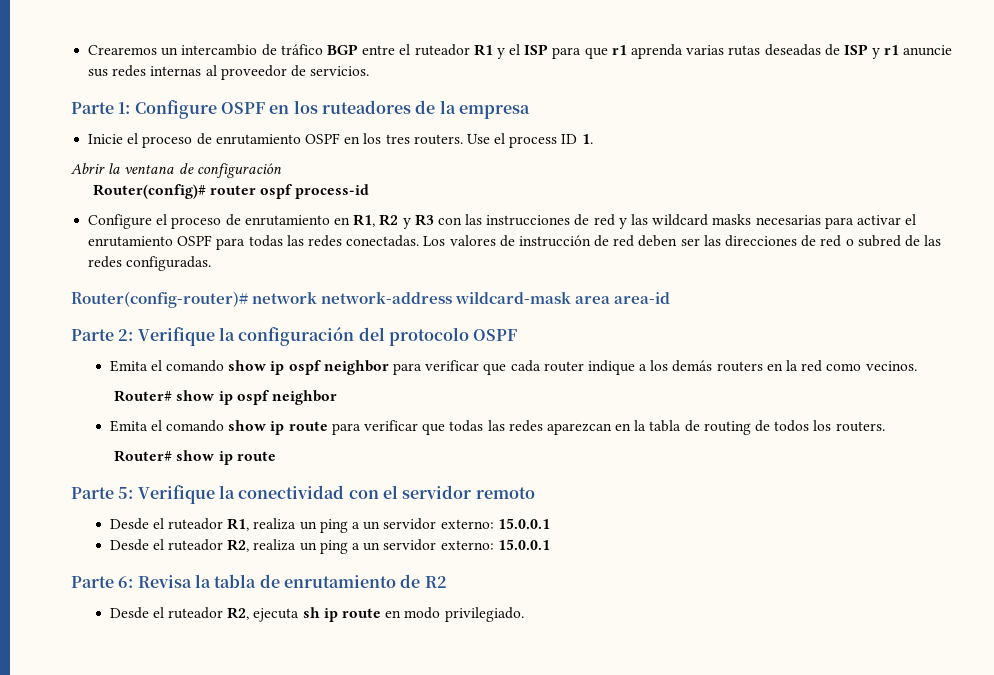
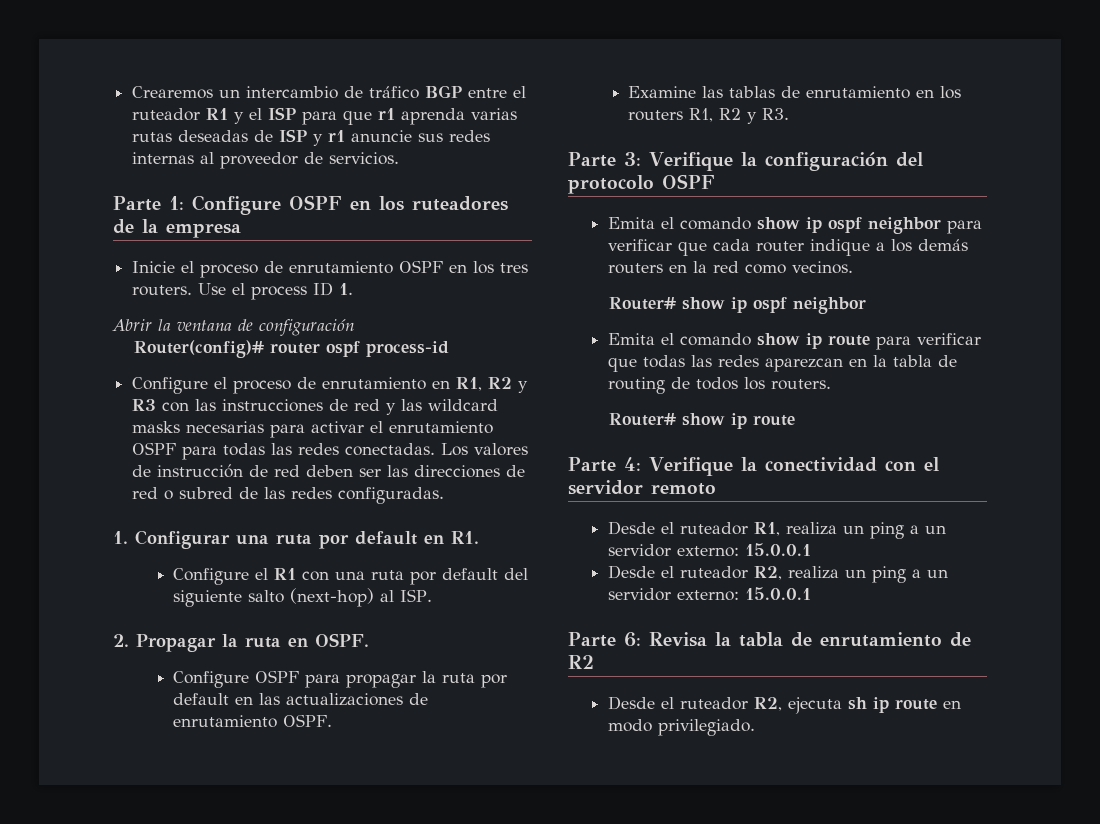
[71,291,671,308] [71,329,134,341] Router(config-router)# network network-address wildcard-mask area area-id // Parte 2: -> [113,530,479,549] [173,568,529,585] [173,588,433,607] [113,633,369,652] [173,670,508,688] [173,693,429,706] [173,714,333,728] [628,86,962,99] [628,108,790,124] [568,152,641,167] 1. Configurar una ruta por default en R1. // Configure el R1 con una ruta por default del siguiente salto (next-hop) al ISP. // 2. Propagar la ruta en OSPF. // Configure OSPF para propagar la ruta por default en las actualizaciones de enrutamiento OSPF. // Examine las tablas de enrutamiento en los routers R1, R2 y R3. // Parte 3:
[118,487,134,499] 5: -> [624,457,641,471] 4:

